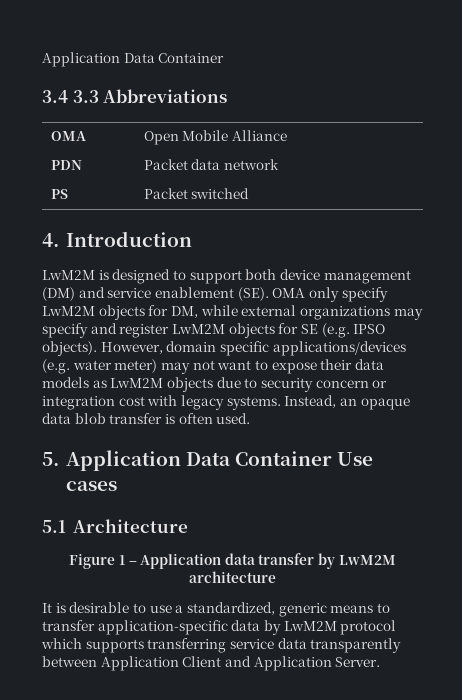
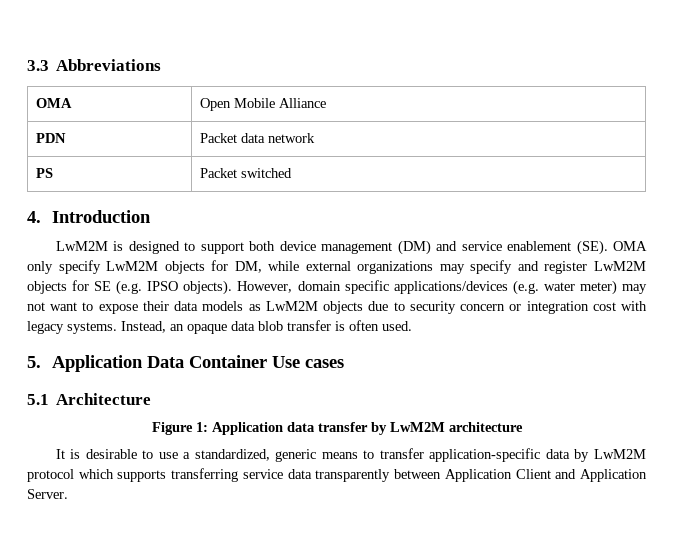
[42,52,225,67] [42,90,68,103] Application Data Container // 3.4 -> (27, 65) none
[118,555,137,565] 1 – -> [195,422,208,432] 1:

